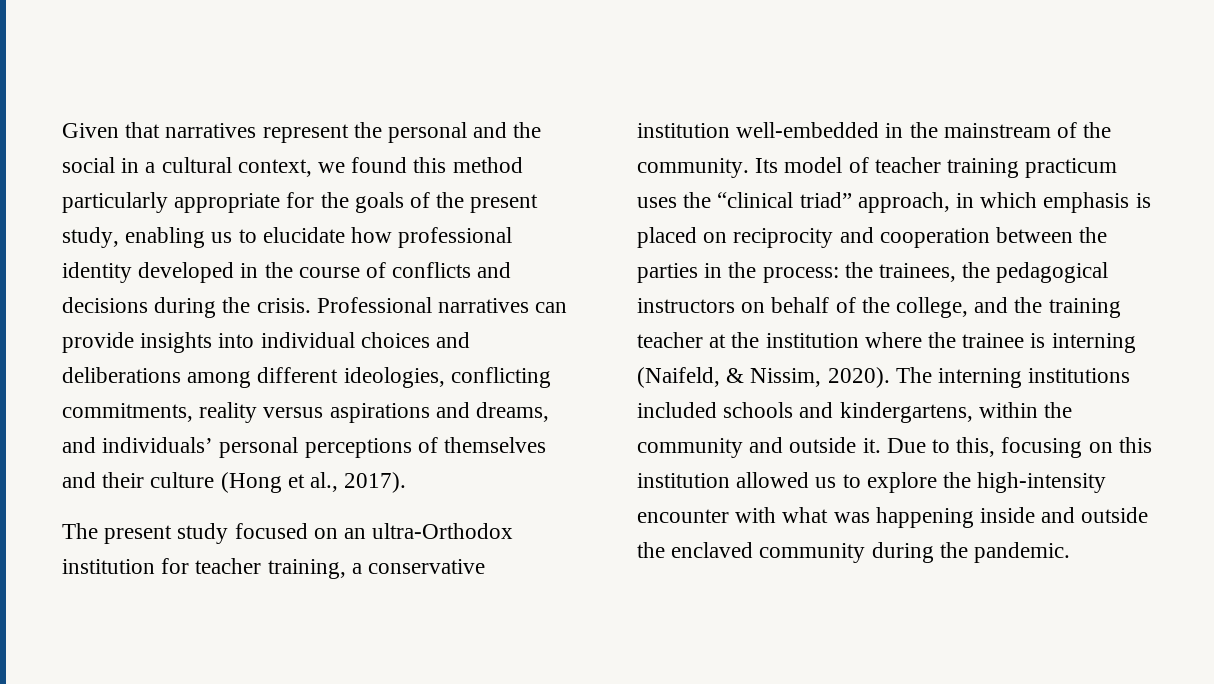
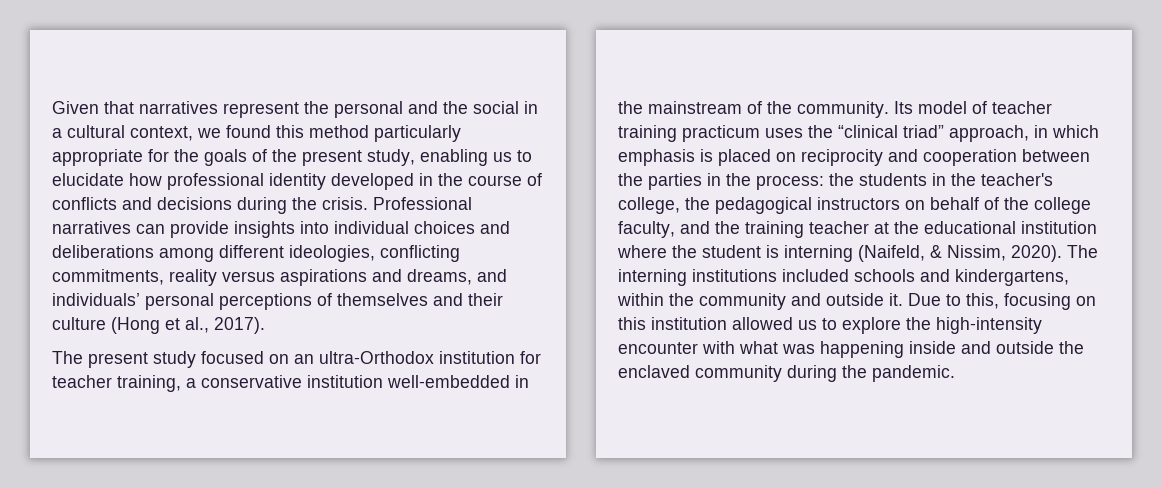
[879,263,957,282] trainees, -> [859,173,1053,186] [618,197,680,214] students in the teacher's college,
[896,297,969,318] college, -> [1034,197,1091,214] [618,221,675,238] college faculty,
(760, 340) none -> [924,221,1016,234] educational
[962,333,1025,348] trainee -> [702,245,761,258] student

